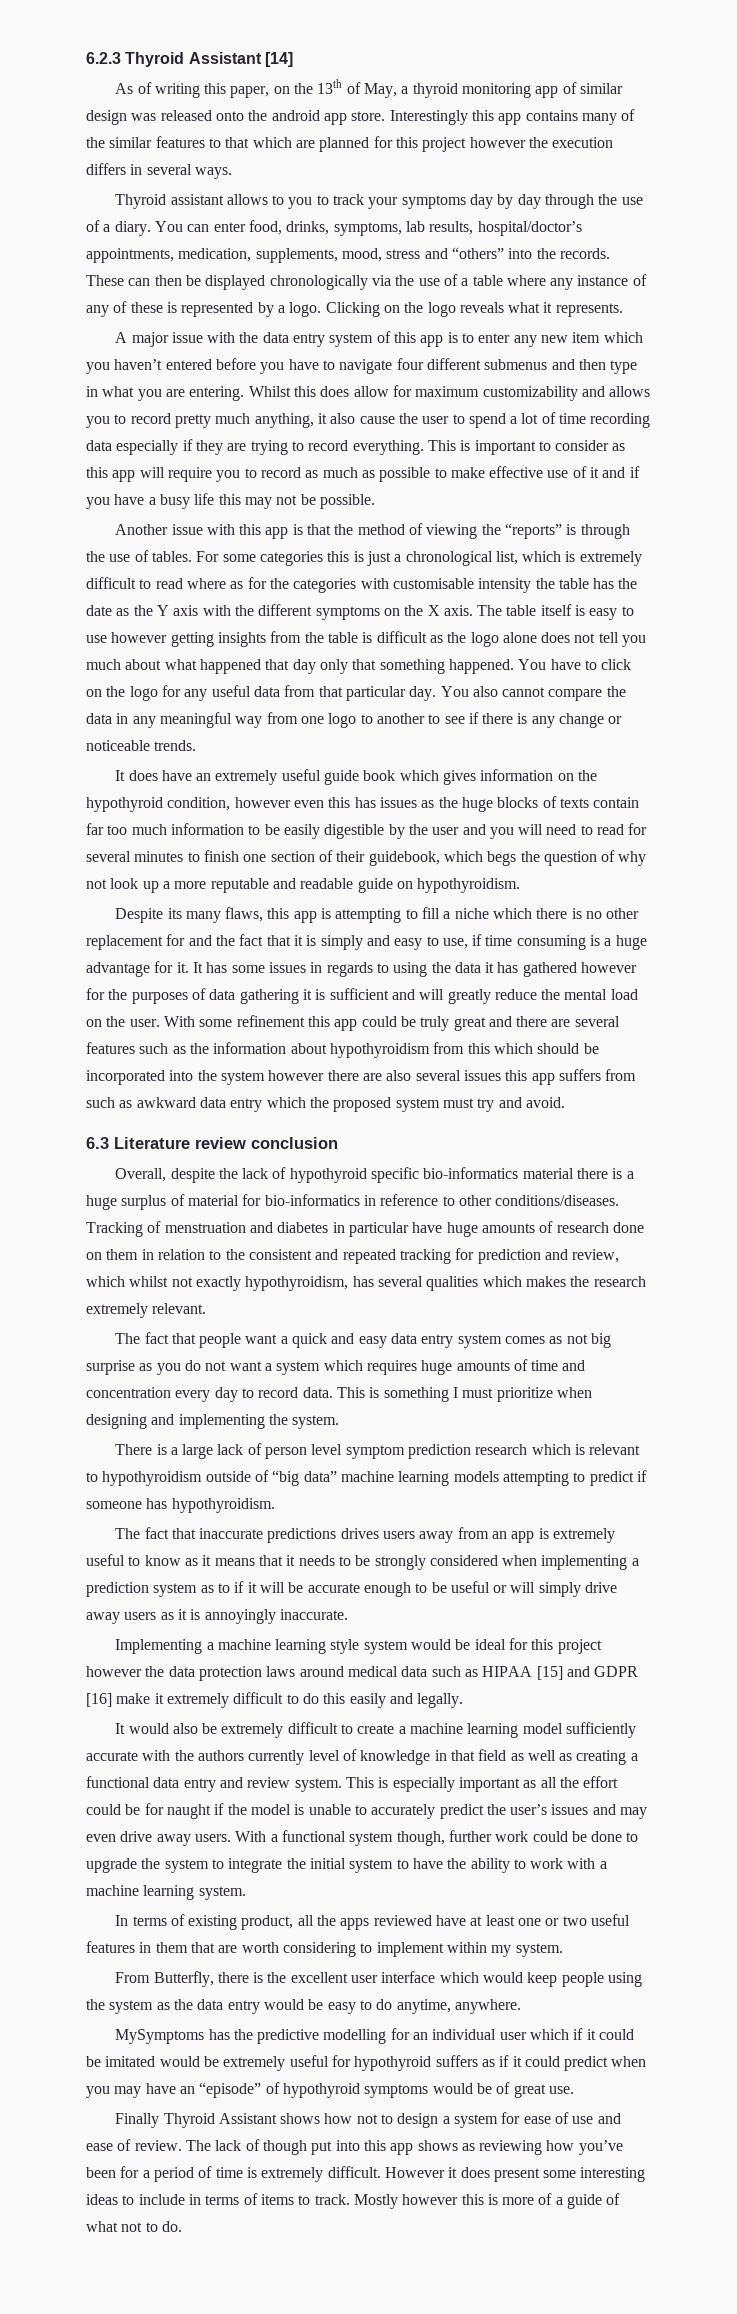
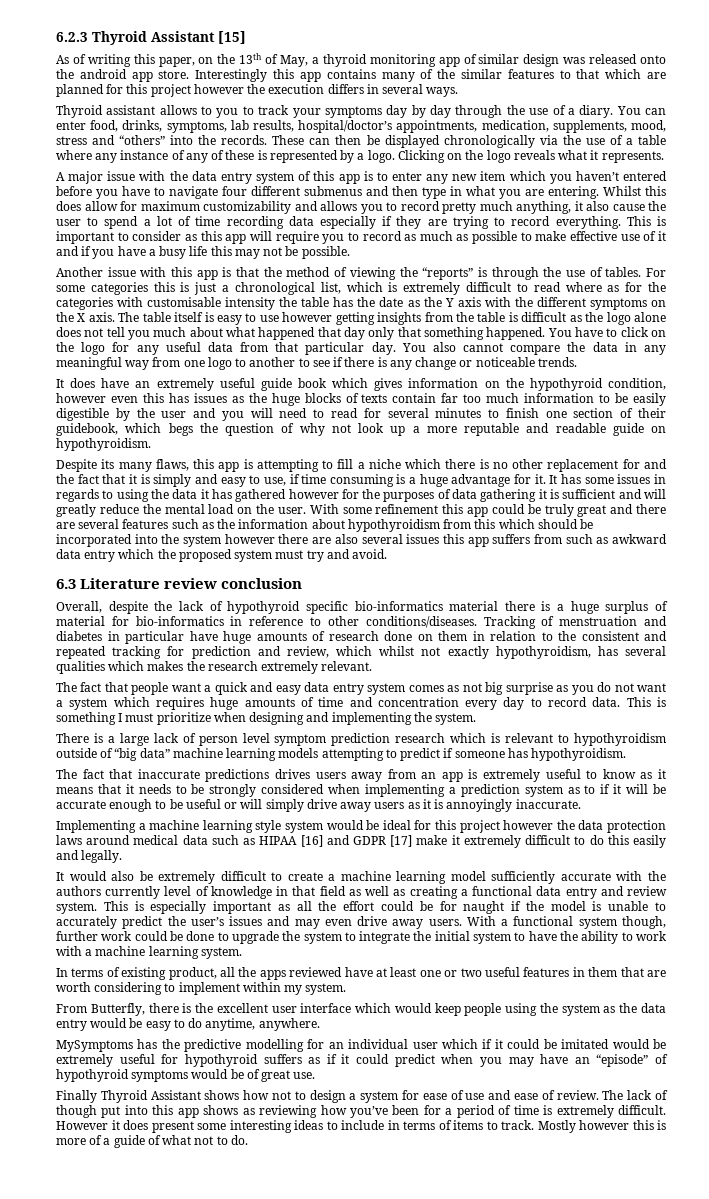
[264,52,293,67] [14] -> [218,31,246,44] [15]
[536,1666,563,1680] [15] -> [300,835,323,847] [16]
[86,1693,112,1707] [16] -> [390,835,413,847] [17]

